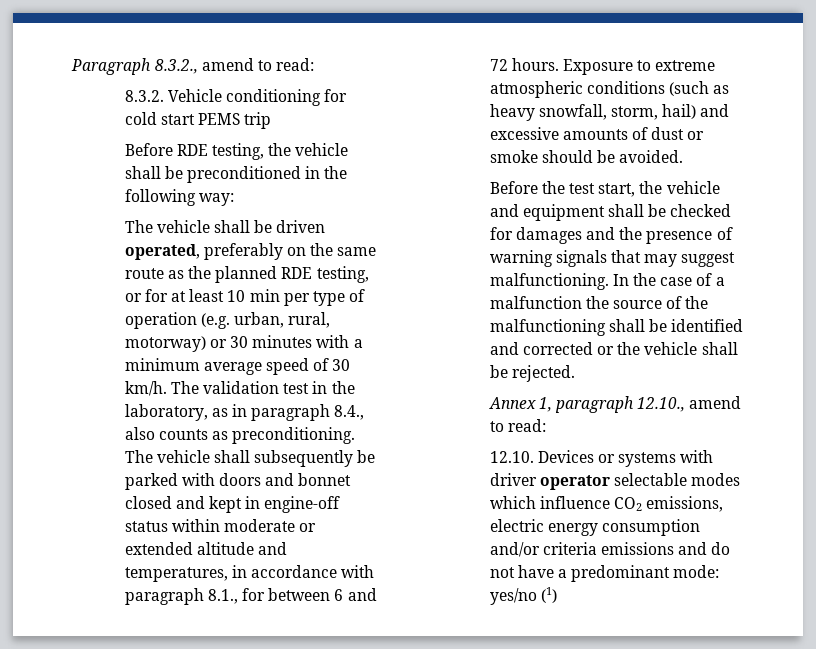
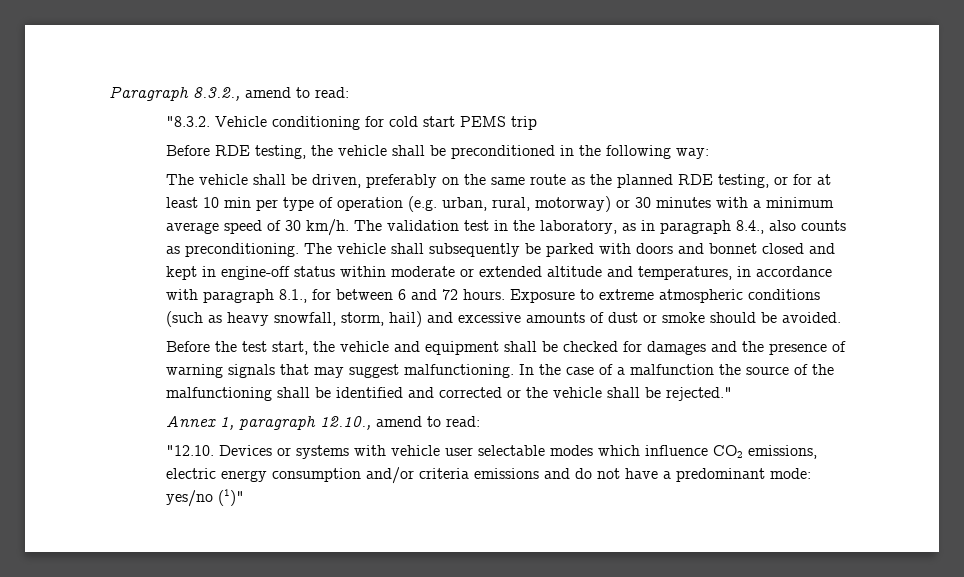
[124,90,164,102] 8.3.2. -> [165,116,210,127] "8.3.2.
[276,220,326,233] [124,244,200,260] driven operated, -> [311,174,361,188] driven,
[511,365,575,382] rejected. -> [665,387,732,401] rejected."
[489,451,534,463] 12.10. -> [165,445,214,456] "12.10.
[489,473,610,490] driver operator -> [390,445,473,456] vehicle user
[540,587,557,603] (1) -> [217,489,244,506] (1)"

